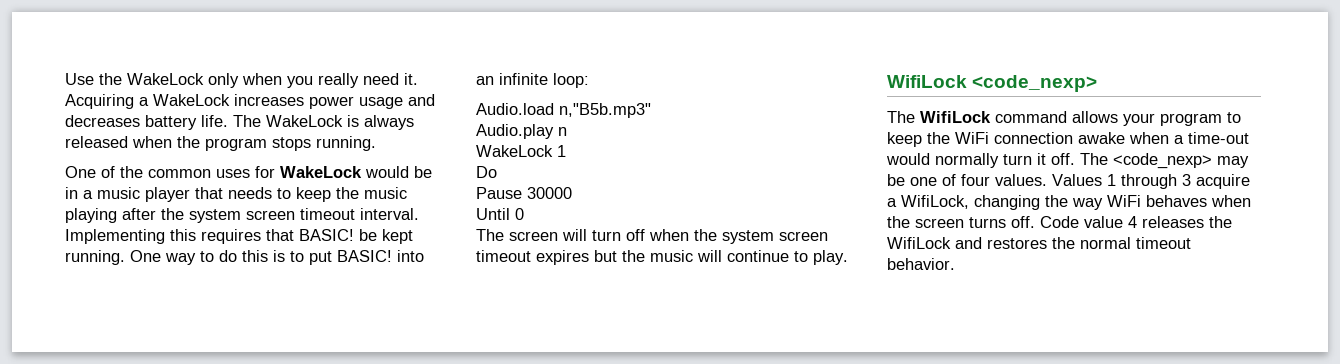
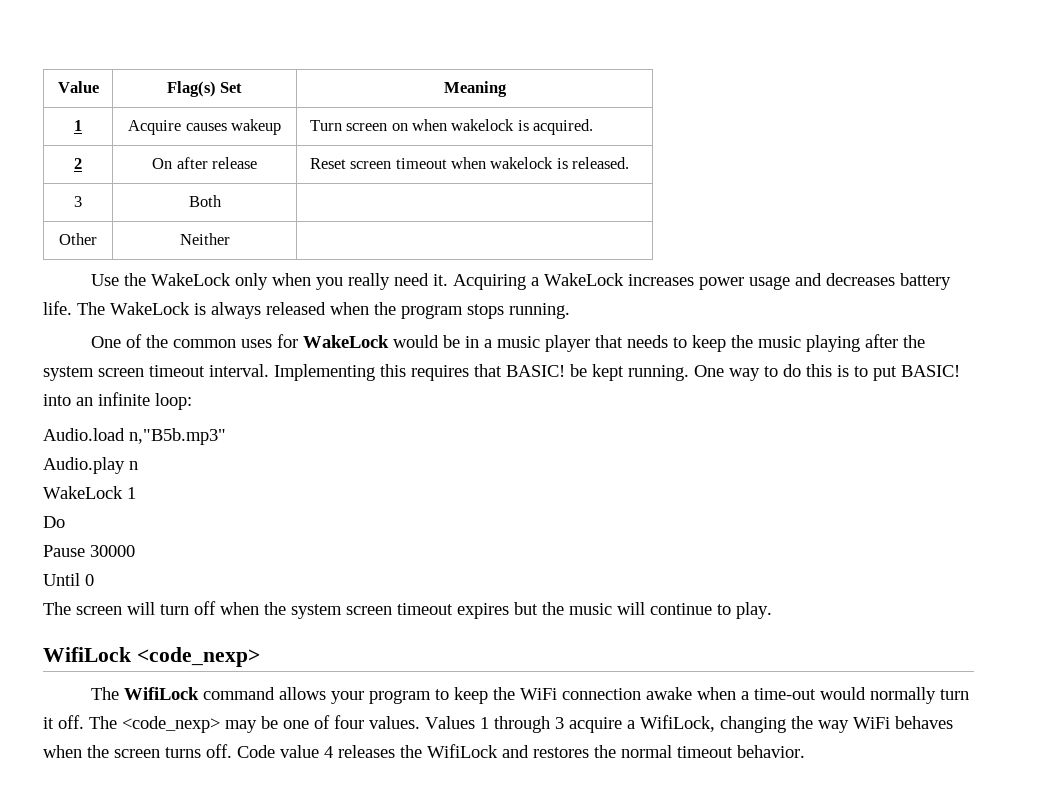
(65, 79) none -> [57,81,99,93] [166,81,243,97] [443,81,507,97] [74,120,82,131] [128,119,281,135] [309,119,594,135] [74,158,82,169] [152,157,257,169] [309,157,630,169] [74,196,82,207] [188,195,222,207] [59,233,97,245] [179,233,230,245] Value | Flag(s) Set | Meaning // 1 | Acquire causes wakeup | Turn screen on when wakelock is acquired. // 2 | On after release | Reset screen timeout when wakelock is released. // 3 | Both | // Other | Neither | //

